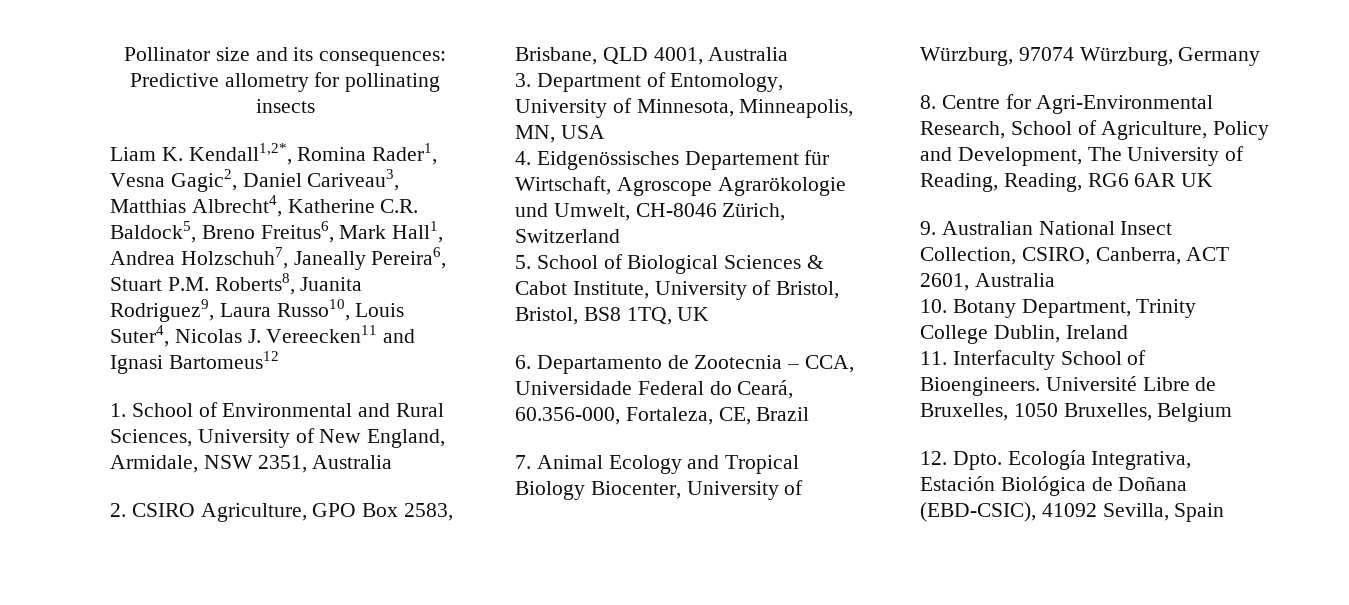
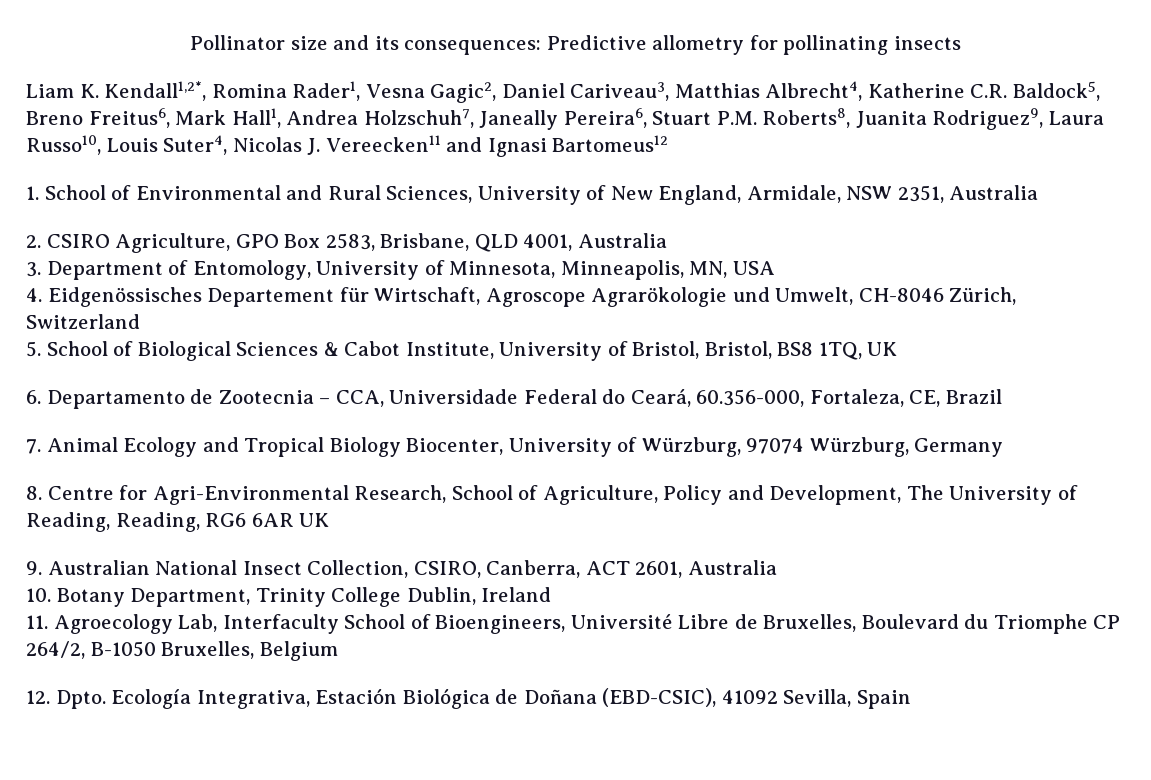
(947, 358) none -> [53,614,218,634] Agroecology Lab,
[920,377,1040,396] Bioengineers. -> [435,615,566,634] Bioengineers,
[1013,403,1058,417] 1050 -> [861,614,1121,634] [26,641,156,659] Boulevard du Triomphe CP 264/2, B-1050

